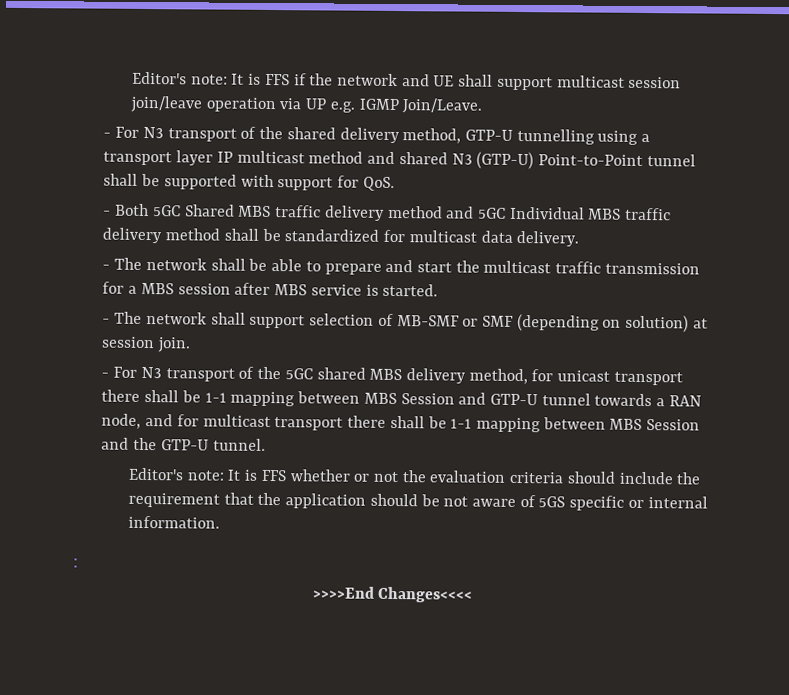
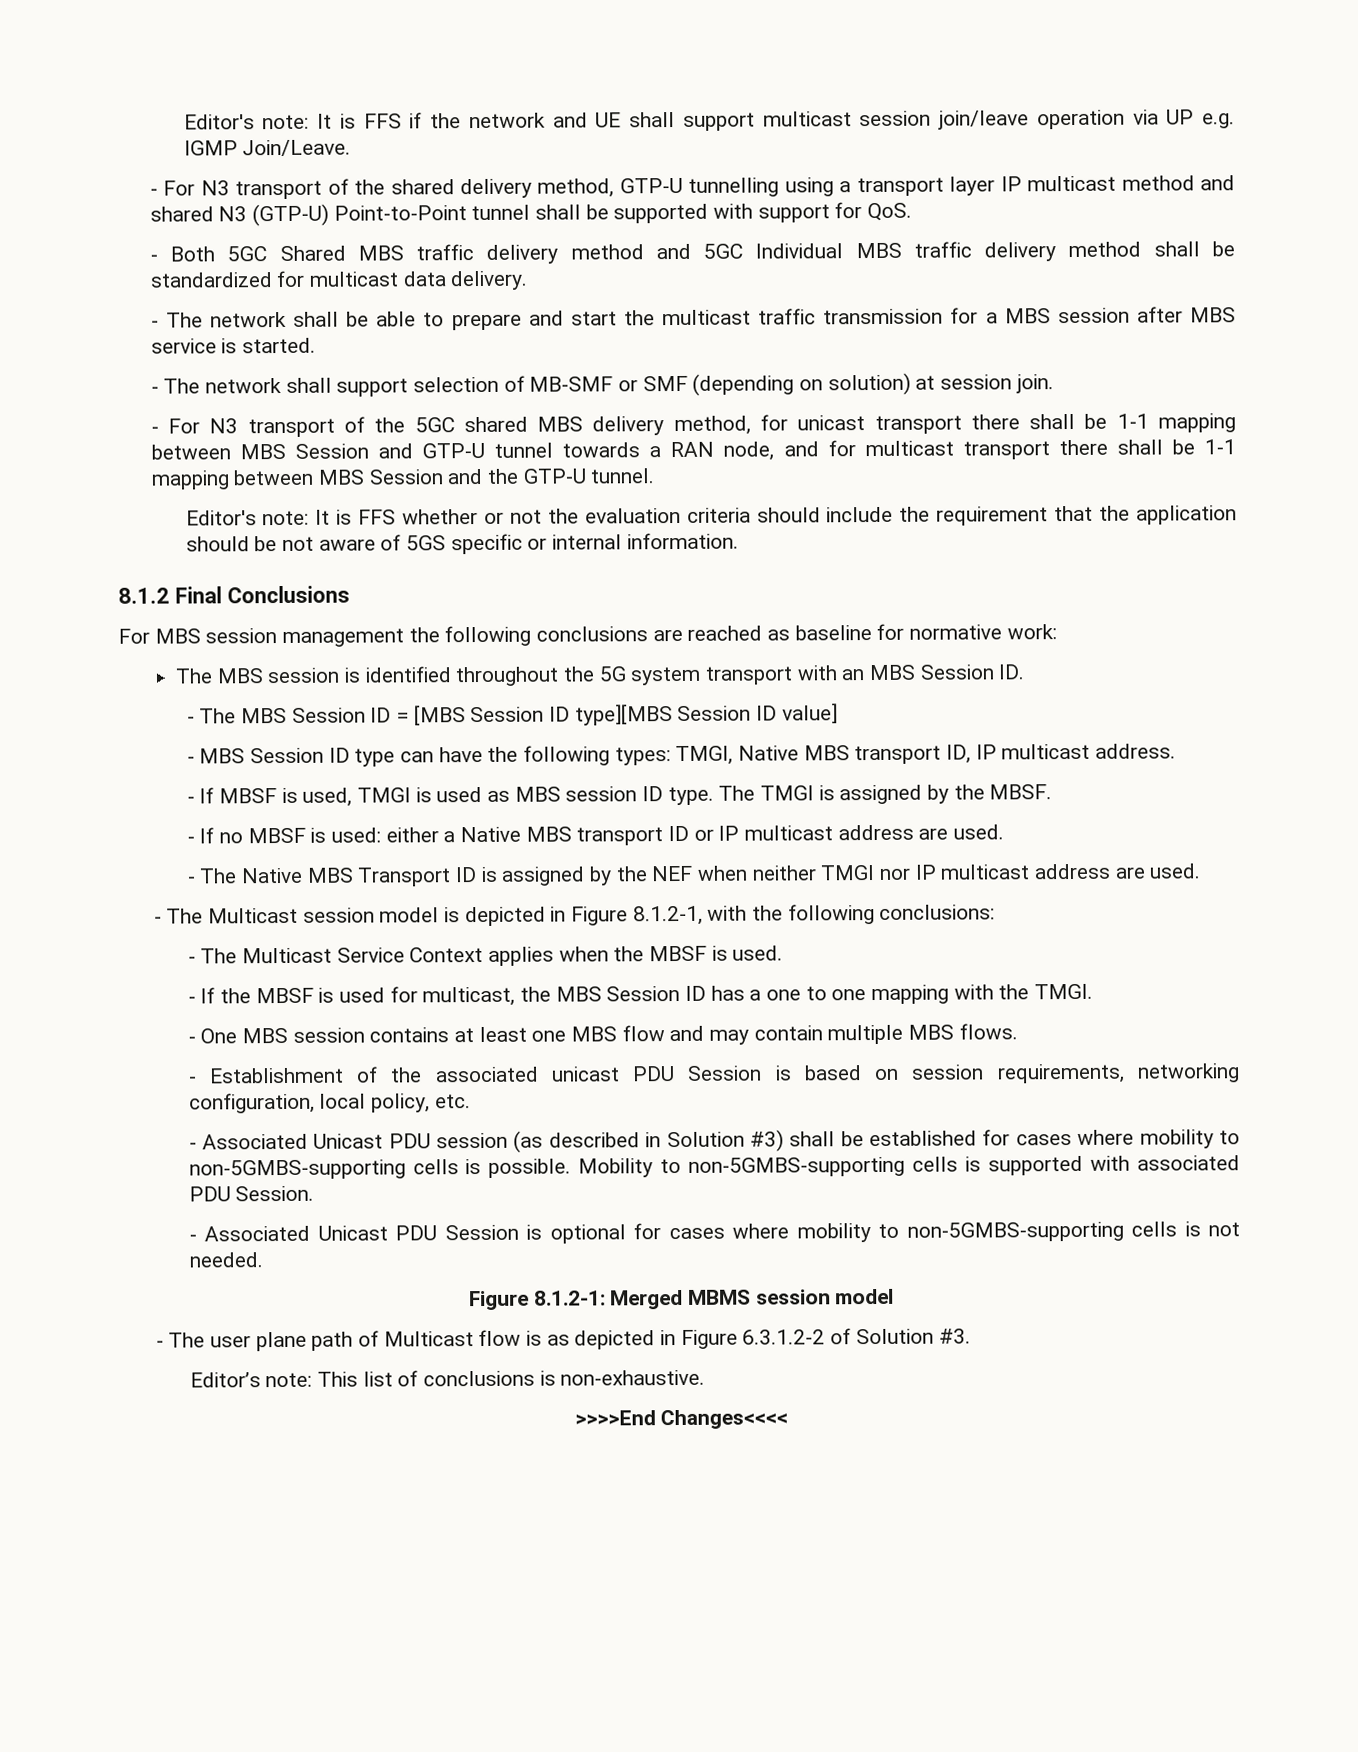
[73,558,79,568] : -> [118,585,350,604] [118,623,1057,648] [174,664,1026,687] [186,703,838,726] [186,743,1176,767] [186,784,1053,807] [186,824,1004,846] [186,863,1202,887] [153,904,996,927] [187,945,784,966] [187,983,1093,1007] [187,1023,1018,1045] [188,1063,1240,1084] [188,1092,471,1114] [188,1129,1241,1153] [188,1155,1240,1180] [188,1185,315,1202] [188,1221,1240,1244] [188,1252,263,1268] [468,1288,895,1311] [155,1328,971,1352] [189,1369,706,1388] 8.1.2 Final Conclusions // For MBS session management the following conclusions are reached as baseline for normative work: // The MBS session is identified throughout the 5G system transport with an MBS Session ID. // - The MBS Session ID = [MBS Session ID type][MBS Session ID value] // - MBS Session ID type can have the following types: TMGI, Native MBS transport ID, IP multicast address. // - If MBSF is used, TMGI is used as MBS session ID type. The TMGI is assigned by the MBSF. // - If no MBSF is used: either a Native MBS transport ID or IP multicast address are used. // - The Native MBS Transport ID is assigned by the NEF when neither TMGI nor IP multicast address are used. // - The Multicast session model is depicted in Figure 8.1.2-1, with the following conclusions: // - The Multicast Service Context applies when the MBSF is used. // - If the MBSF is used for multicast, the MBS Session ID has a one to one mapping with the TMGI. // - One MBS session contains at least one MBS flow and may contain multiple MBS flows. // - Establishment of the associated unicast PDU Session is based on session requirements, networking configuration, local policy, etc. // - Associated Unicast PDU session (as described in Solution #3) shall be established for cases where mobility to non-5GMBS-supporting cells is possible. Mobility to non-5GMBS-supporting cells is supported with associated PDU Session. // - Associated Unicast PDU Session is optional for cases where mobility to non-5GMBS-supporting cells is not needed. // Figure 8.1.2-1: Merged MBMS session model // - The user plane path of Multicast flow is as depicted in Figure 6.3.1.2-2 of Solution #3. // Editor’s note: This list of conclusions is non-exhaustive.

